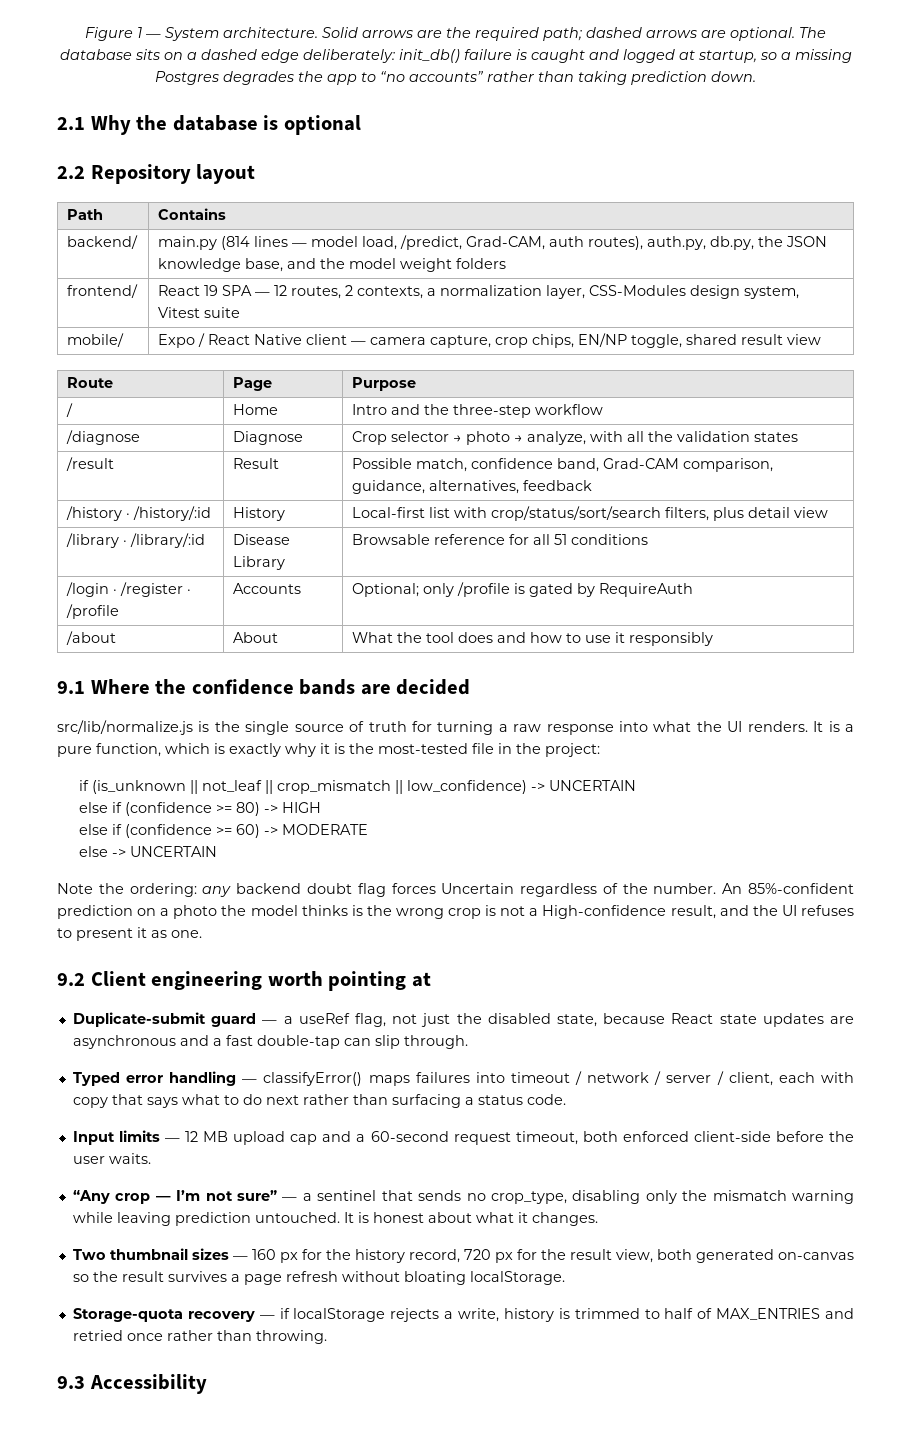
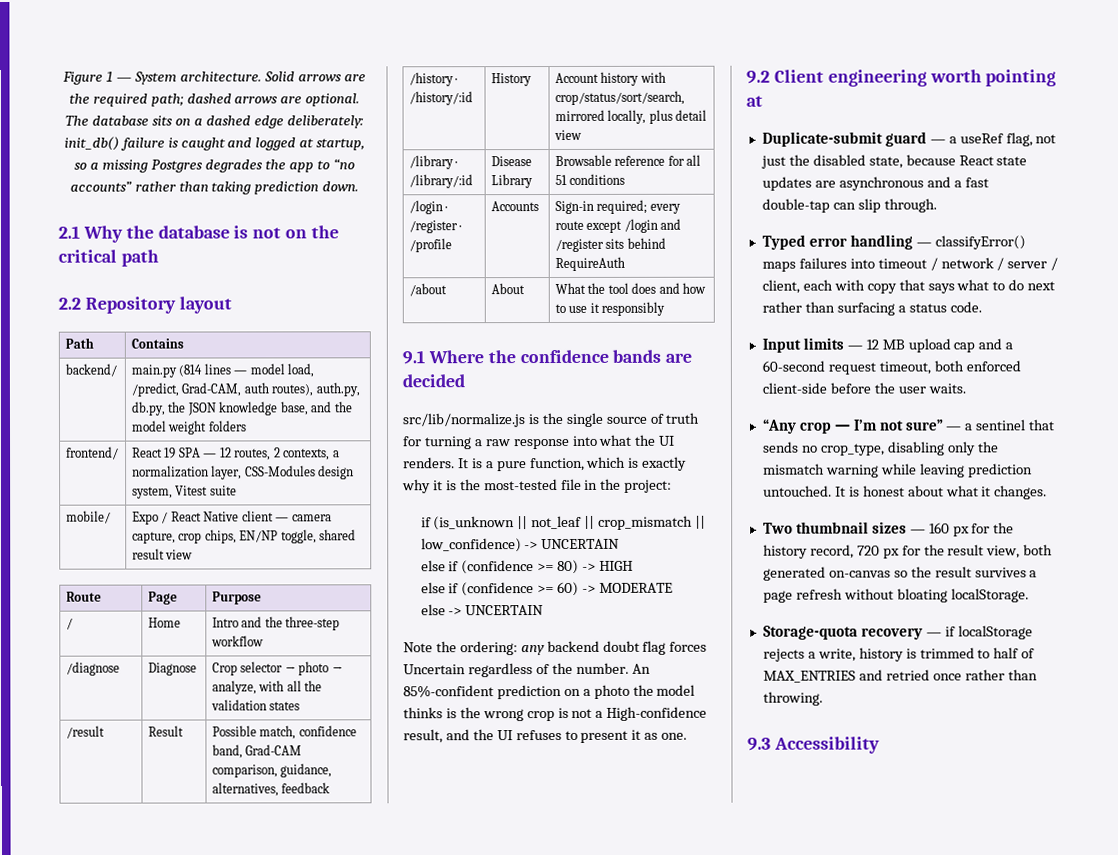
[283,115,361,135] optional -> [252,225,340,239] [58,249,159,267] not on the critical path
[352,506,710,521] Local-first list with crop/status/sort/search filters, -> [554,71,666,86] [554,90,685,106] [554,109,647,124] Account history with crop/status/sort/search, mirrored locally,
[352,582,596,597] Optional; only /profile is gated by -> [554,199,681,215] [554,218,682,233] [554,237,666,253] Sign-in required; every route except /login and /register sits behind

